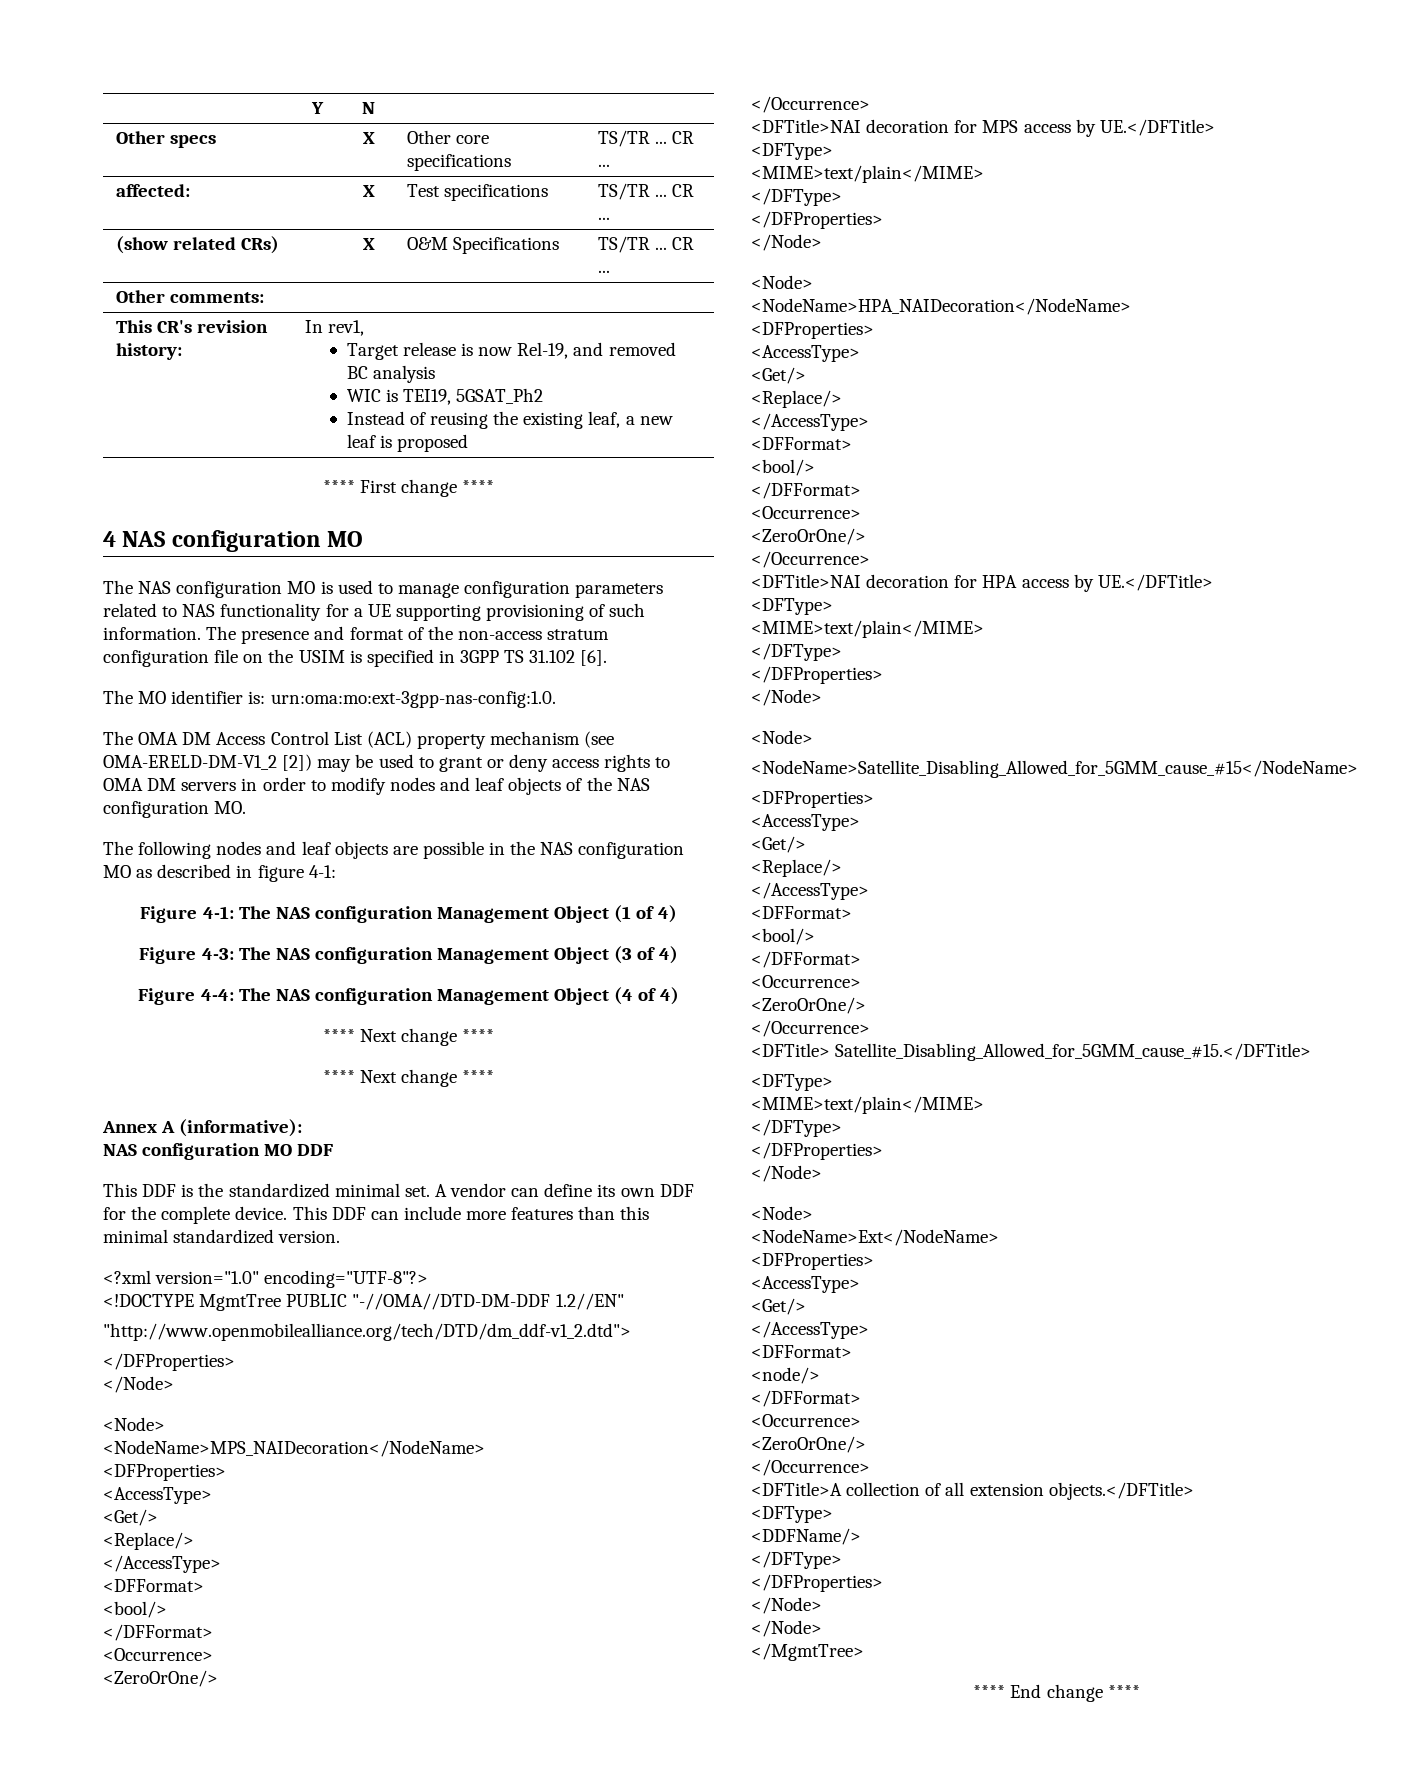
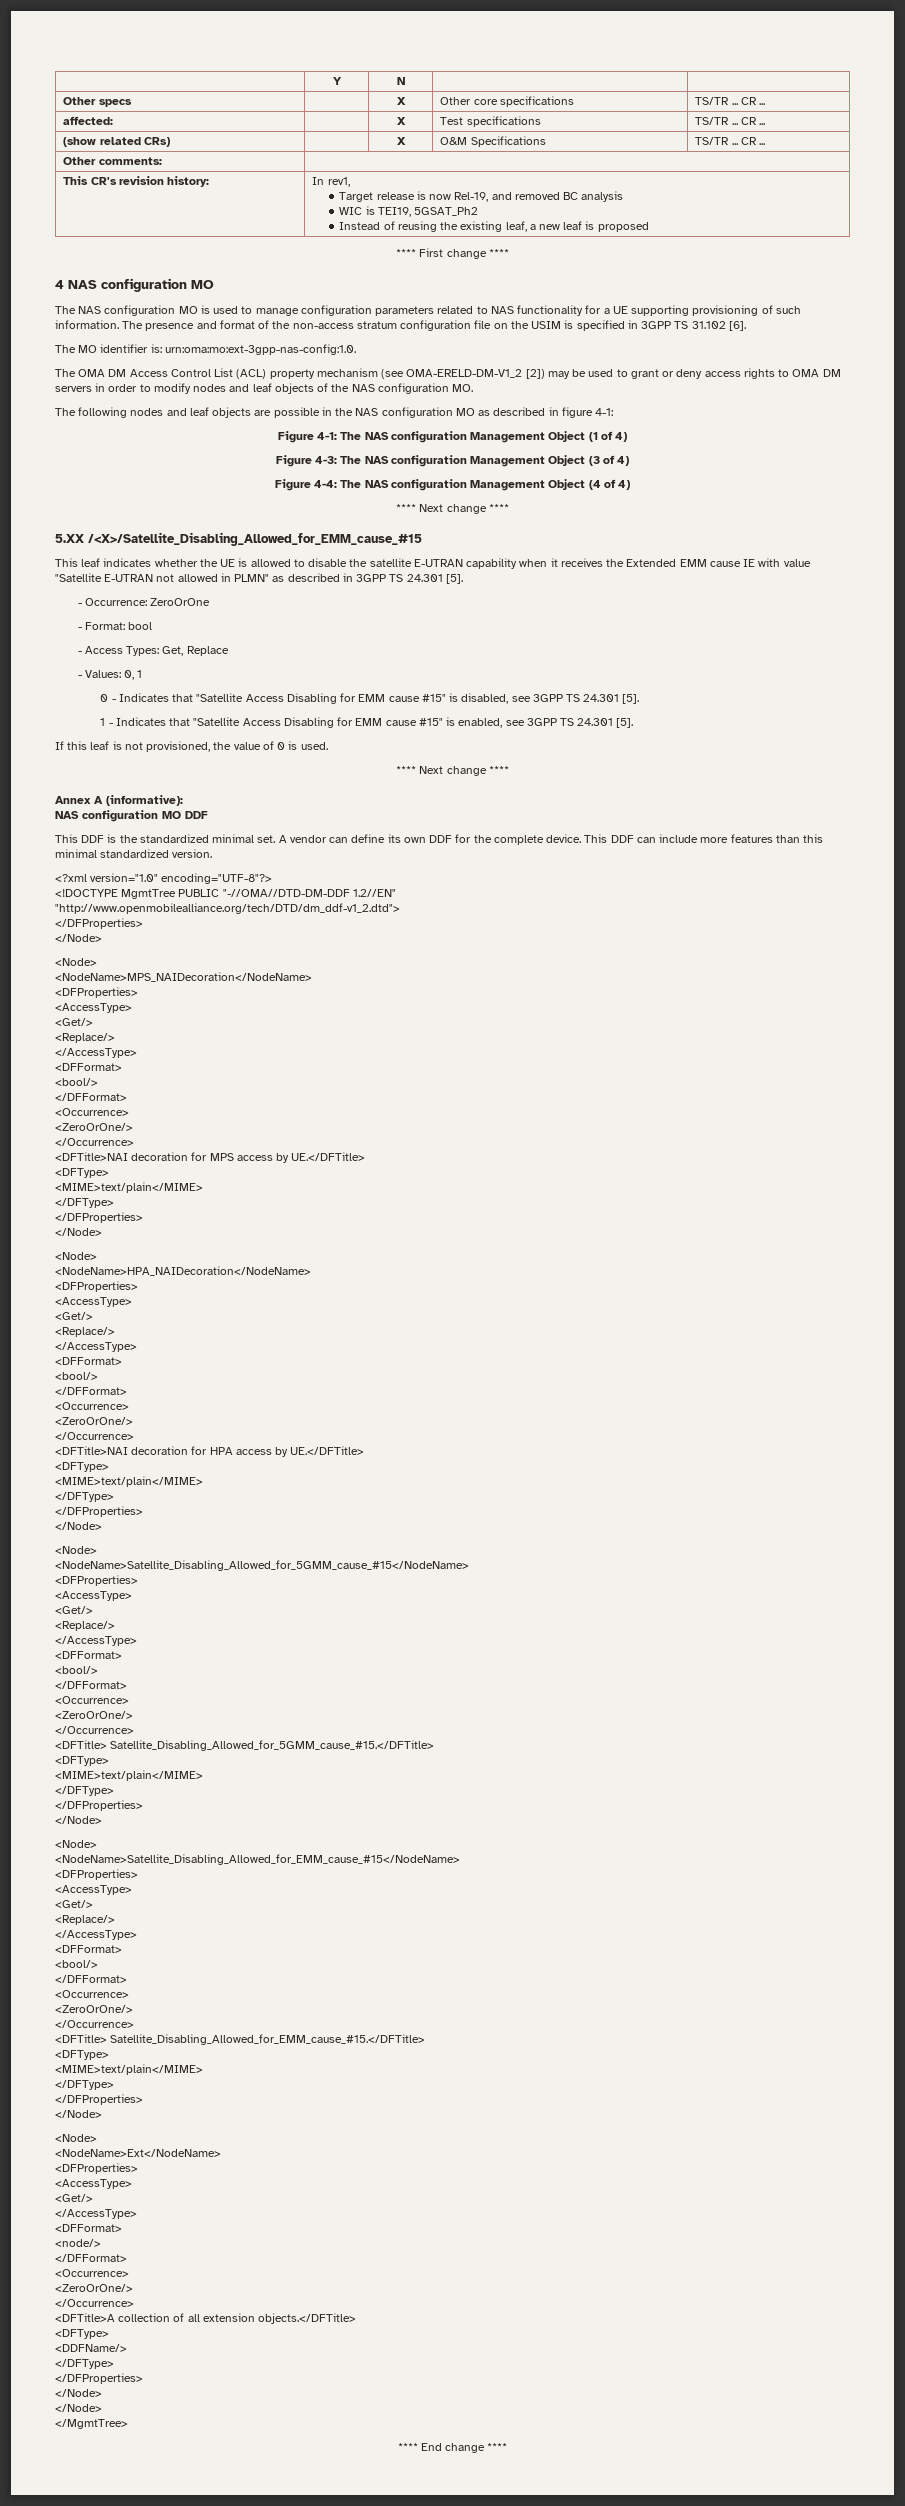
(495, 1035) none -> [55,532,422,546] [55,558,811,569] [55,573,463,584] [77,598,211,606] [77,622,153,630] [77,646,229,656] [77,670,143,680] [100,693,640,704] [100,717,634,728] [55,741,328,752] // 5.XX /<X>/Satellite_Disabling_Allowed_for_EMM_cause_#15 // This leaf indicates whether the UE is allowed to disable the satellite E-UTRAN capability when it receives the Extended EMM cause IE with value "Satellite E-UTRAN not allowed in PLMN" as described in 3GPP TS 24.301 [5]. // - Occurrence: ZeroOrOne // - Format: bool // - Access Types: Get, Replace // - Values: 0, 1 // 0 - Indicates that "Satellite Access Disabling for EMM cause #15" is disabled, see 3GPP TS 24.301 [5]. // 1 - Indicates that "Satellite Access Disabling for EMM cause #15" is enabled, see 3GPP TS 24.301 [5]. // If this leaf is not provisioned, the value of 0 is used.
(813, 1213) none -> [55,1854,460,1865] [55,1869,138,1880] [55,1885,132,1895] [55,1900,93,1908] [55,1915,115,1925] [55,1930,137,1940] [55,1945,122,1953] [55,1960,98,1968] [55,1975,127,1983] [55,1990,129,1998] [55,2005,133,2013] [55,2020,134,2028] [55,2034,426,2045] [55,2050,109,2060] [55,2064,203,2075] [55,2080,114,2090] [55,2094,143,2105] [55,2110,102,2118] [55,2134,97,2142] // <NodeName>Satellite_Disabling_Allowed_for_EMM_cause_#15</NodeName> // <DFProperties> // <AccessType> // <Get/> // <Replace/> // </AccessType> // <DFFormat> // <bool/> // </DFFormat> // <Occurrence> // <ZeroOrOne/> // </Occurrence> // <DFTitle> Satellite_Disabling_Allowed_for_EMM_cause_#15.</DFTitle> // <DFType> // <MIME>text/plain</MIME> // </DFType> // </DFProperties> // </Node> // <Node>

